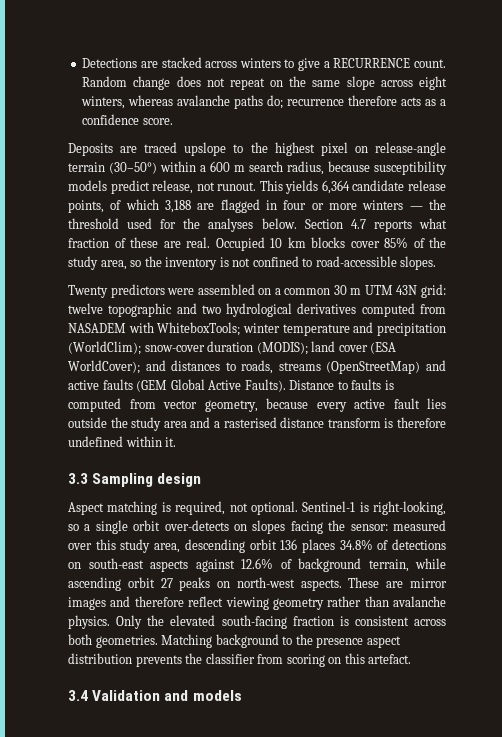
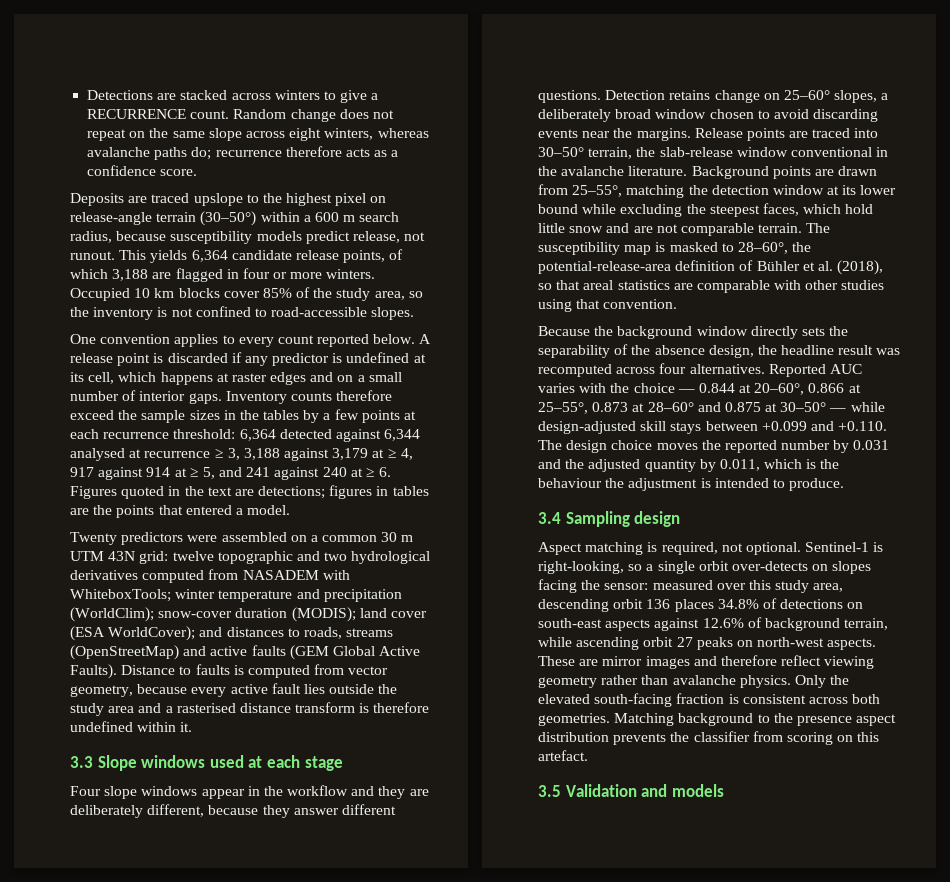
[362,199,446,210] [68,218,447,232] [68,237,210,248] winters — the threshold used for the analyses below. Section 4.7 reports what fraction of these are real. -> [326,269,376,279] winters.
(437, 263) none -> [70,334,432,347] [70,352,426,366] [70,372,402,385] [70,390,393,404] [70,409,417,423] [70,429,421,442] [70,448,413,461] [70,467,392,480] [70,485,429,499] [70,505,291,518] // One convention applies to every count reported below. A release point is discarded if any predictor is undefined at its cell, which happens at raster edges and on a small number of interior gaps. Inventory counts therefore exceed the sample sizes in the tables by a few points at each recurrence threshold: 6,364 detected against 6,344 analysed at recurrence ≥ 3, 3,188 against 3,179 at ≥ 4, 917 against 914 at ≥ 5, and 241 against 240 at ≥ 6. Figures quoted in the text are detections; figures in tables are the points that entered a model.
(88, 478) none -> [97,755,343,771] [70,785,429,799] [70,804,396,818] [538,90,889,103] [538,109,879,122] [538,128,879,141] [538,147,889,159] [538,166,878,179] [538,184,897,198] [538,203,874,217] [538,223,831,236] [538,242,812,255] [538,260,884,275] [538,280,885,293] [538,299,678,312] [538,326,849,339] [538,344,901,358] [538,363,862,377] [538,383,861,395] [538,402,885,414] [538,421,888,434] [538,440,890,453] [538,459,840,472] [538,478,845,491] [538,512,561,524] Slope windows used at each stage // Four slope windows appear in the workflow and they are deliberately different, because they answer different questions. Detection retains change on 25–60° slopes, a deliberately broad window chosen to avoid discarding events near the margins. Release points are traced into 30–50° terrain, the slab-release window conventional in the avalanche literature. Background points are drawn from 25–55°, matching the detection window at its lower bound while excluding the steepest faces, which hold little snow and are not comparable terrain. The susceptibility map is masked to 28–60°, the potential-release-area definition of Bühler et al. (2018), so that areal statistics are comparable with other studies using that convention. // Because the background window directly sets the separability of the absence design, the headline result was recomputed across four alternatives. Reported AUC varies with the choice — 0.844 at 20–60°, 0.866 at 25–55°, 0.873 at 28–60° and 0.875 at 30–50° — while design-adjusted skill stays between +0.099 and +0.110. The design choice moves the reported number by 0.031 and the adjusted quantity by 0.011, which is the behaviour the adjustment is intended to produce. // 3.4
[68,690,88,701] 3.4 -> [538,785,561,797] 3.5

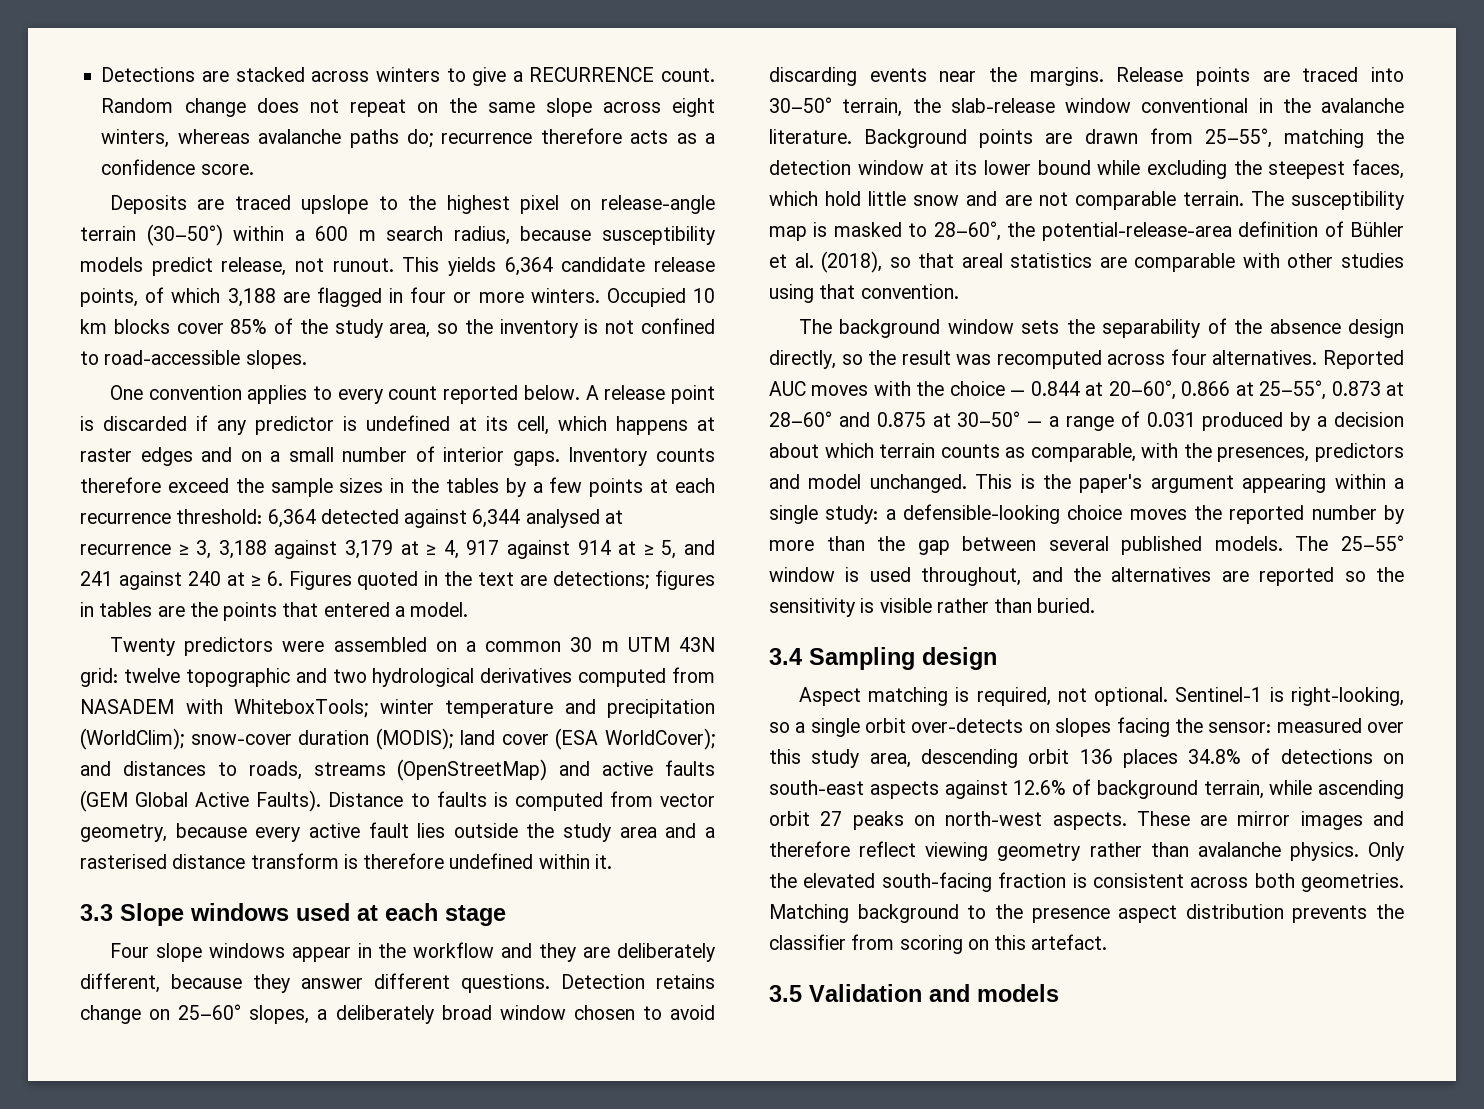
[538,326,614,336] Because the -> [798,319,832,334] The
[750,326,798,339] directly -> (1014, 326) none
[708,345,835,358] design, the headline -> [1348,319,1404,338] [769,350,897,369] design directly, so the
[538,383,575,393] varies -> [811,385,869,396] moves
[850,402,885,412] [538,421,888,434] [538,440,608,453] while design-adjusted skill stays between +0.099 and +0.110. The design -> [1049,411,1404,431] [769,443,1404,462] [769,474,1404,493] [769,504,1060,524] a range of 0.031 produced by a decision about which terrain counts as comparable, with the presences, predictors and model unchanged. This is the paper's argument appearing within a single study: a defensible-looking
[853,440,890,450] [538,459,840,472] [538,478,845,491] 0.031 and the adjusted quantity by 0.011, which is the behaviour the adjustment is intended to produce. -> [769,535,1404,555] [769,567,1404,586] [769,598,1096,617] more than the gap between several published models. The 25–55° window is used throughout, and the alternatives are reported so the sensitivity is visible rather than buried.

